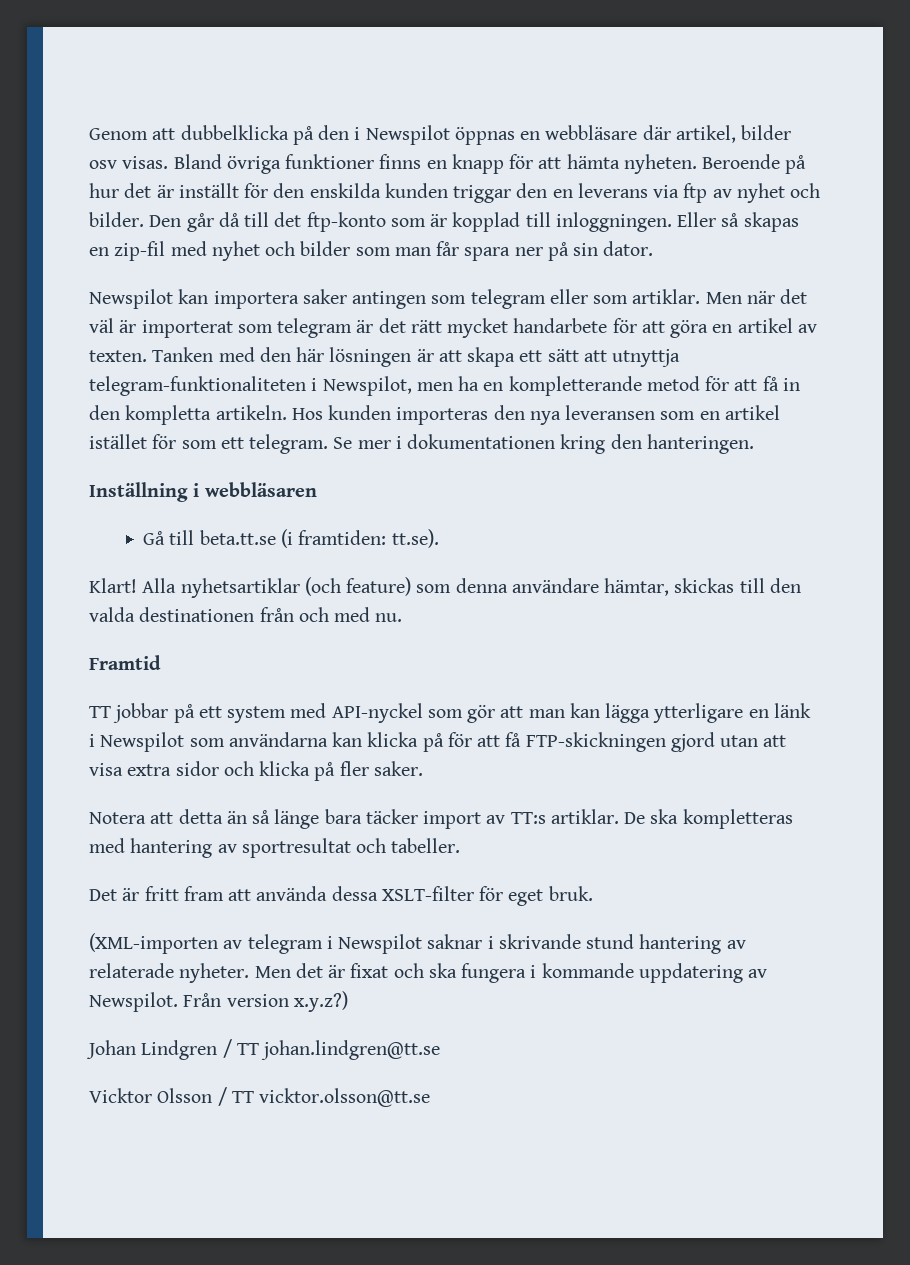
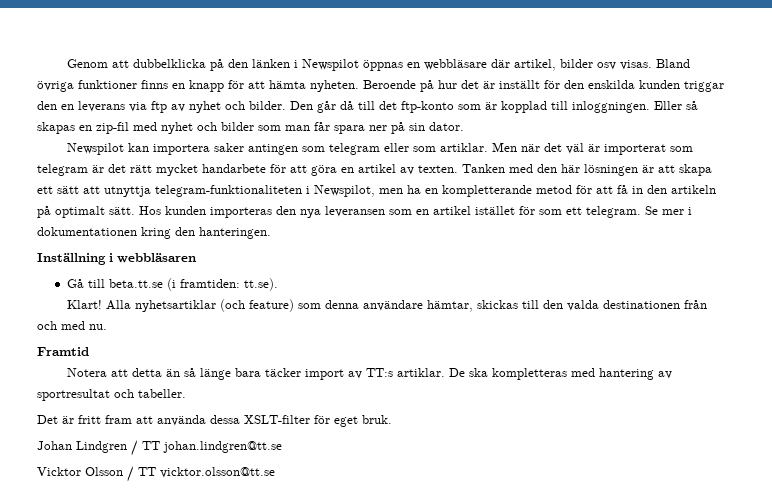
(350, 132) none -> [251,59,290,68] länken
[125,405,287,425] kompletta artikeln. -> [671,185,716,194] [37,206,135,218] artikeln på optimalt sätt.
[89,703,811,723] [89,732,787,752] [89,761,423,781] // TT jobbar på ett system med API-nyckel som gör att man kan lägga ytterligare en länk i Newspilot som användarna kan klicka på för att få FTP-skickningen gjord utan att visa extra sidor och klicka på fler saker. -> (89, 351) none
[89,933,746,954] [89,963,768,983] [89,991,348,1012] // (XML-importen av telegram i Newspilot saknar i skrivande stund hantering av relaterade nyheter. Men det är fixat och ska fungera i kommande uppdatering av Newspilot. Från version x.y.z?) -> (392, 419) none

